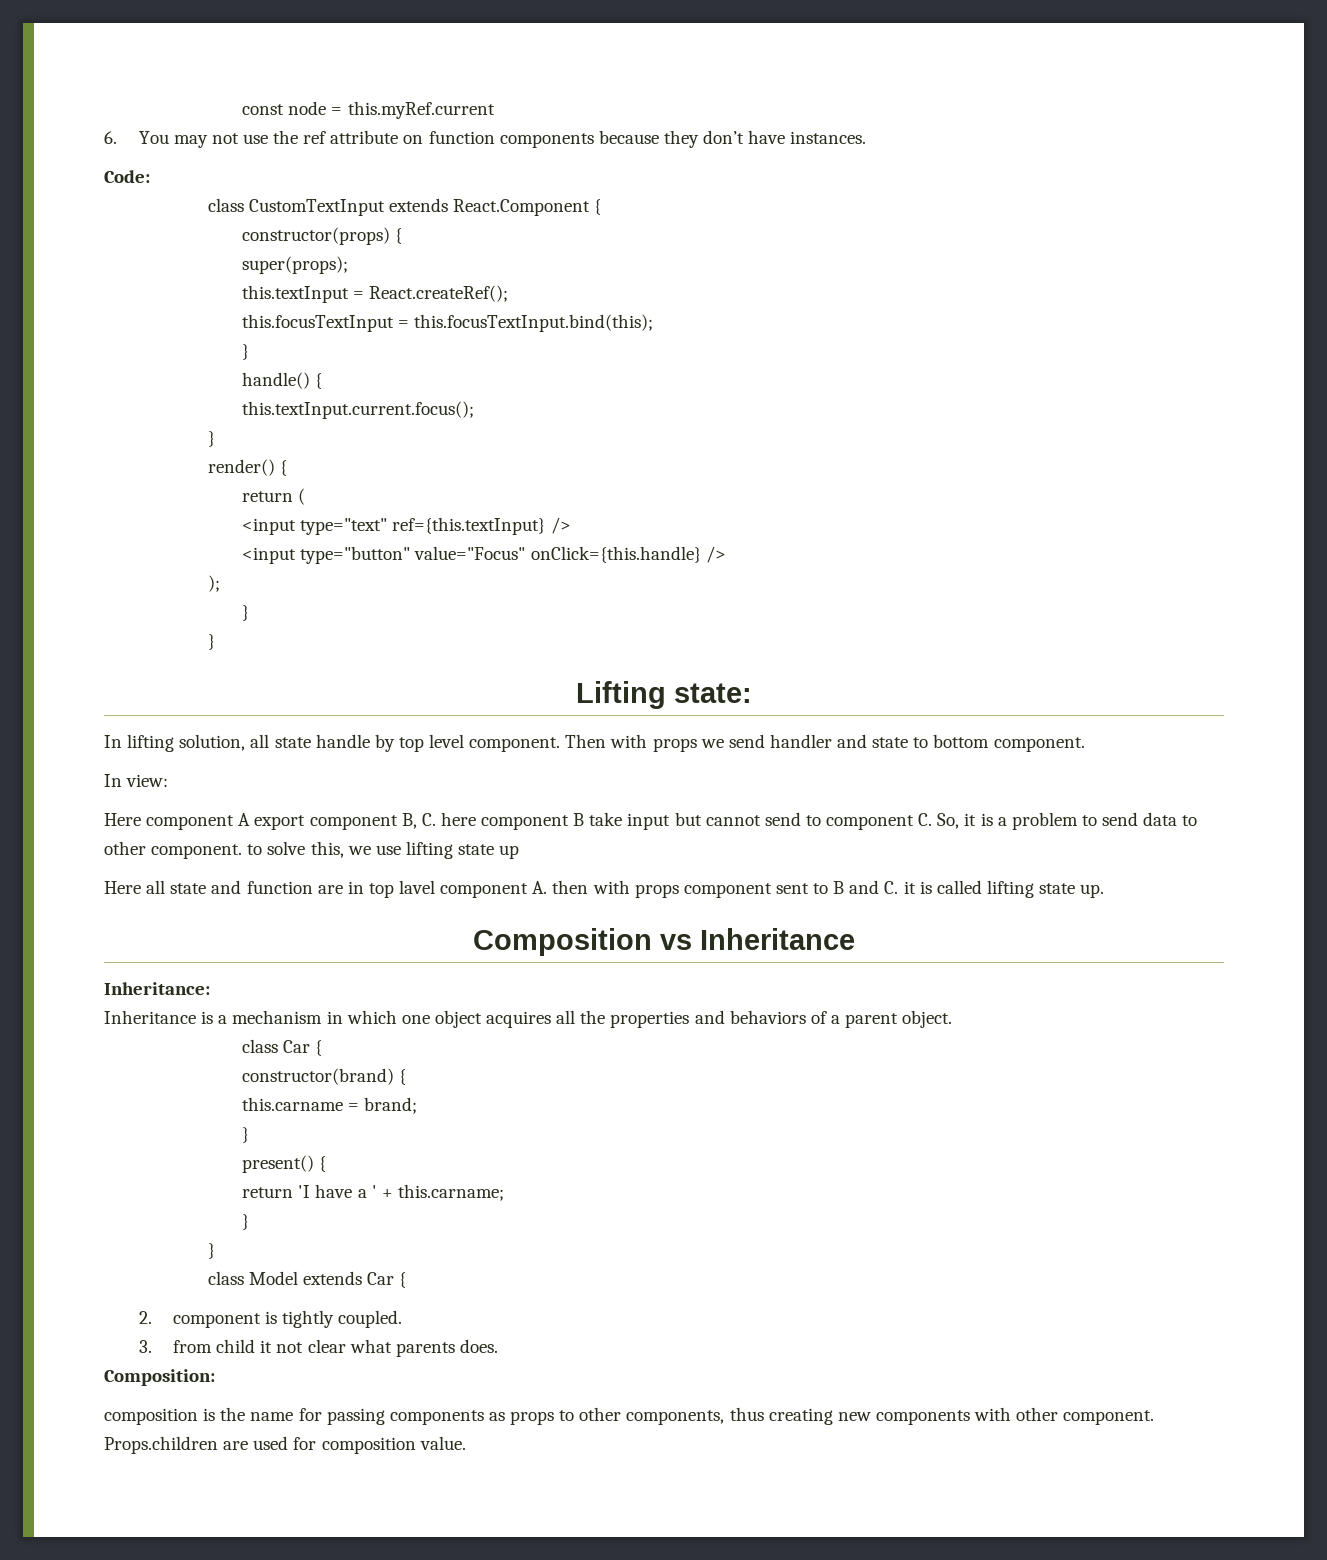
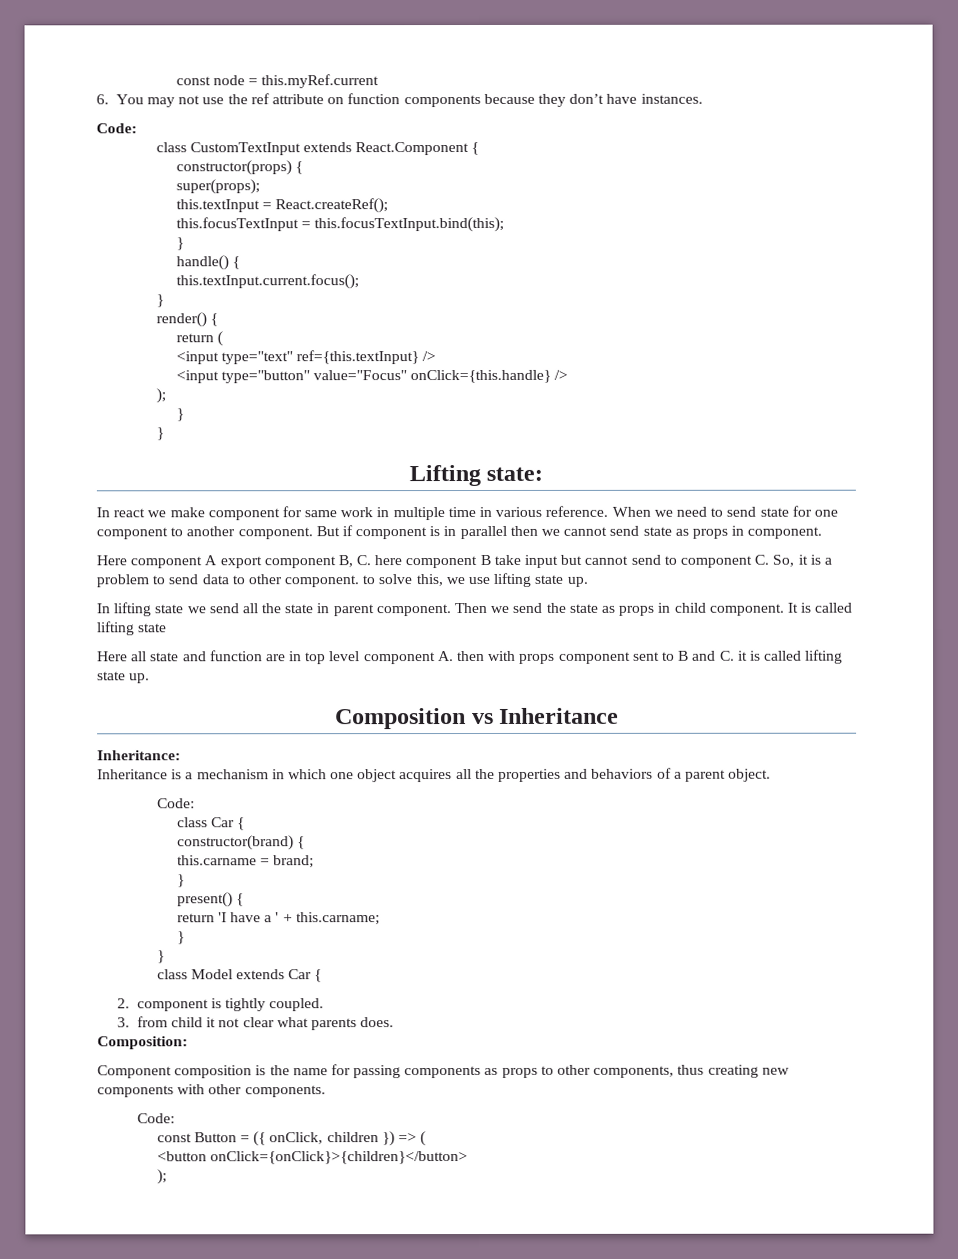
[127,734,1085,752] [104,774,169,787] lifting solution, all state handle by top level component. Then with props we send handler and state to bottom component. // In view: -> [113,505,838,521] [96,525,823,540] react we make component for same work in multiple time in various reference. When we need to send state for one component to another component. But if component is in parallel then we cannot send state as props in component.
[499,845,520,859] up -> [566,576,588,587] [96,602,853,617] [96,621,168,636] up. // In lifting state we send all the state in parent component. Then we send the state as props in child component. It is called lifting state
[399,880,436,894] lavel -> [329,651,361,662] level
(953, 1019) none -> [156,798,195,809] // Code:
(215, 1377) none -> [97,1065,172,1079] Component
[1063,1410,1155,1425] [104,1436,466,1454] component. Props.children are used for composition value. -> [244,1085,326,1098] [136,1113,175,1124] [156,1131,427,1147] [156,1151,468,1165] [156,1169,167,1185] components. // Code: // const Button = ({ onClick, children }) => ( // <button onClick={onClick}>{children}</button> // );

